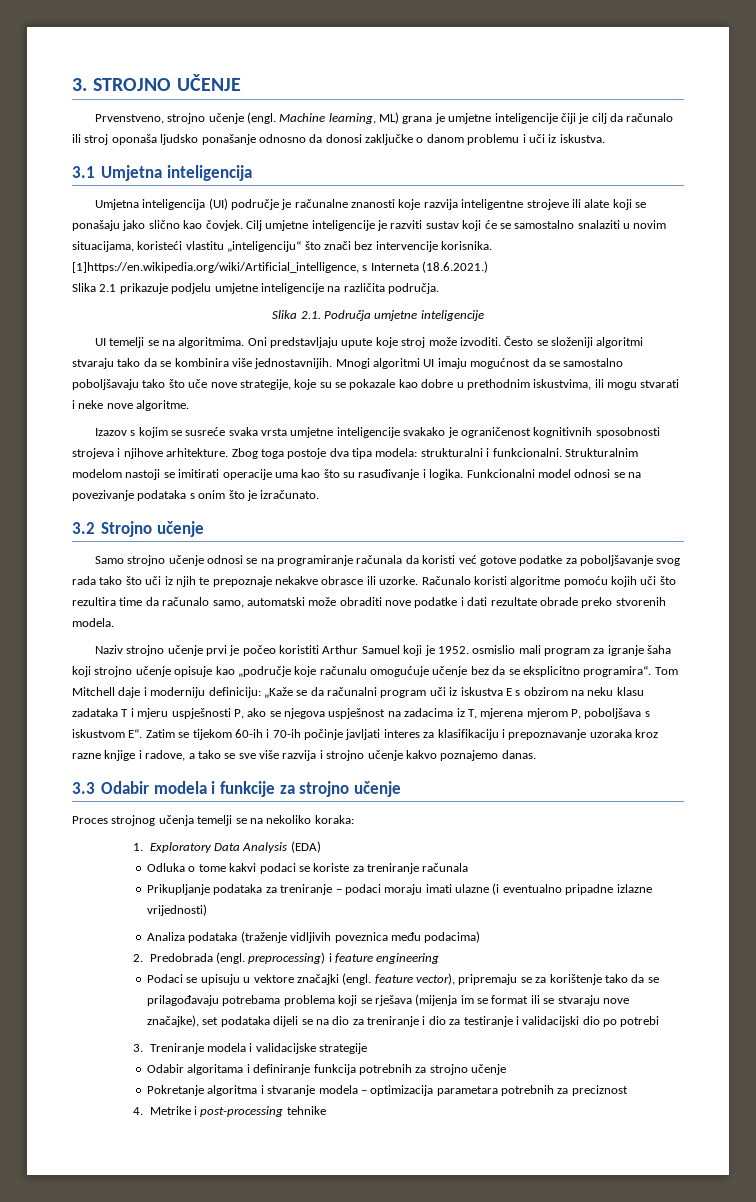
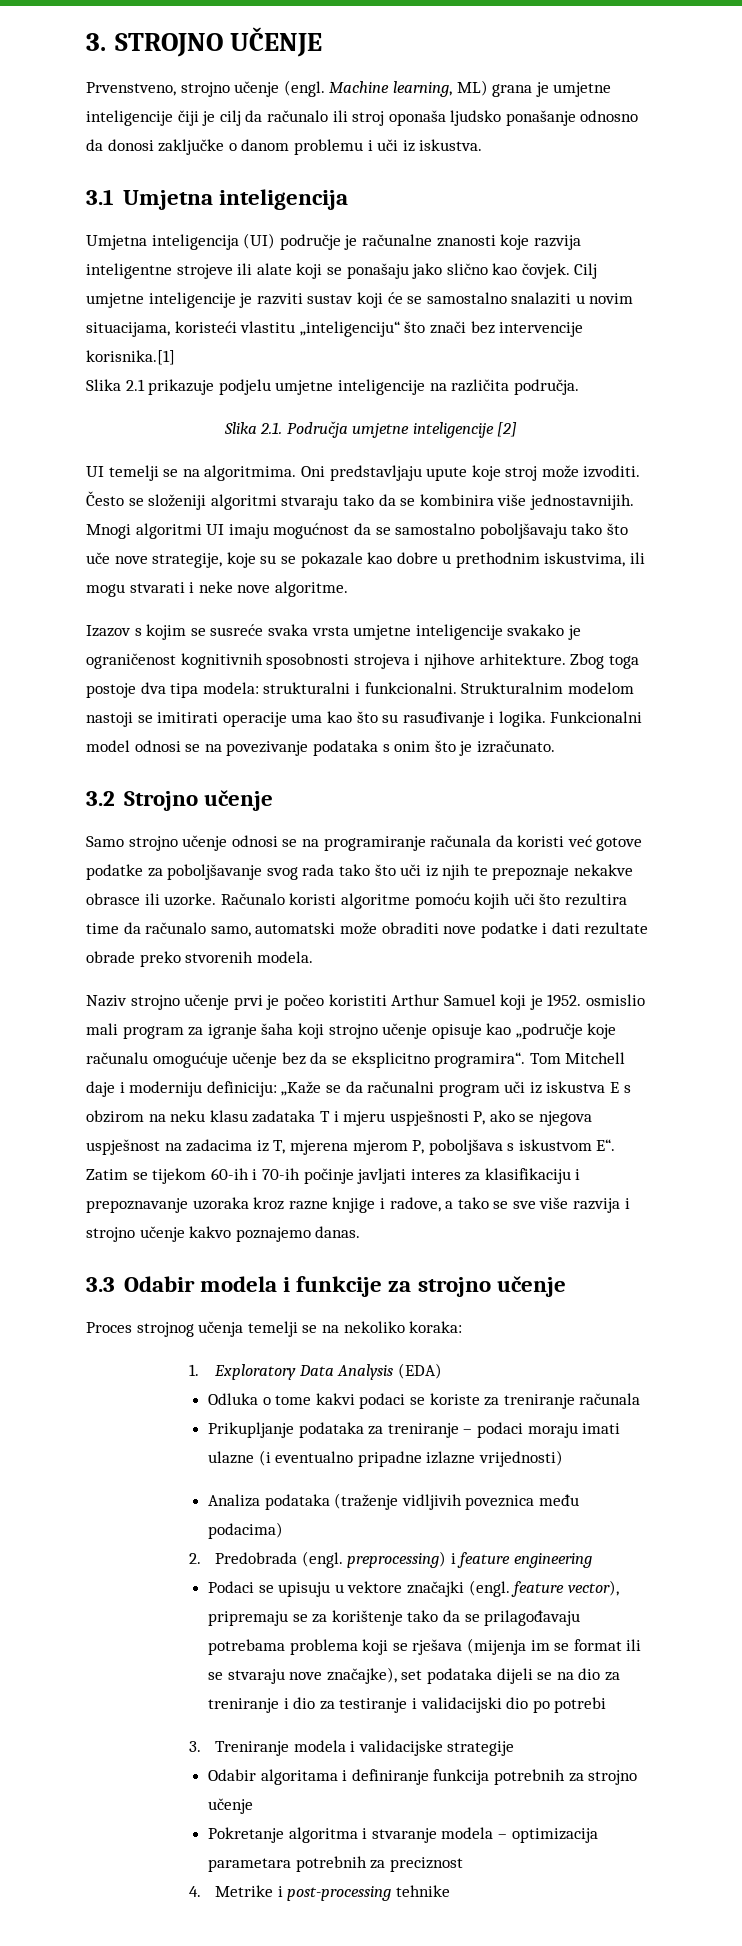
[441,241,492,250] [72,261,489,273] korisnika. [1]https://en.wikipedia.org/wiki/Artificial_intelligence, s Interneta (18.6.2021.) -> [86,350,175,365] korisnika.[1]
(484, 315) none -> [497,422,518,437] [2]

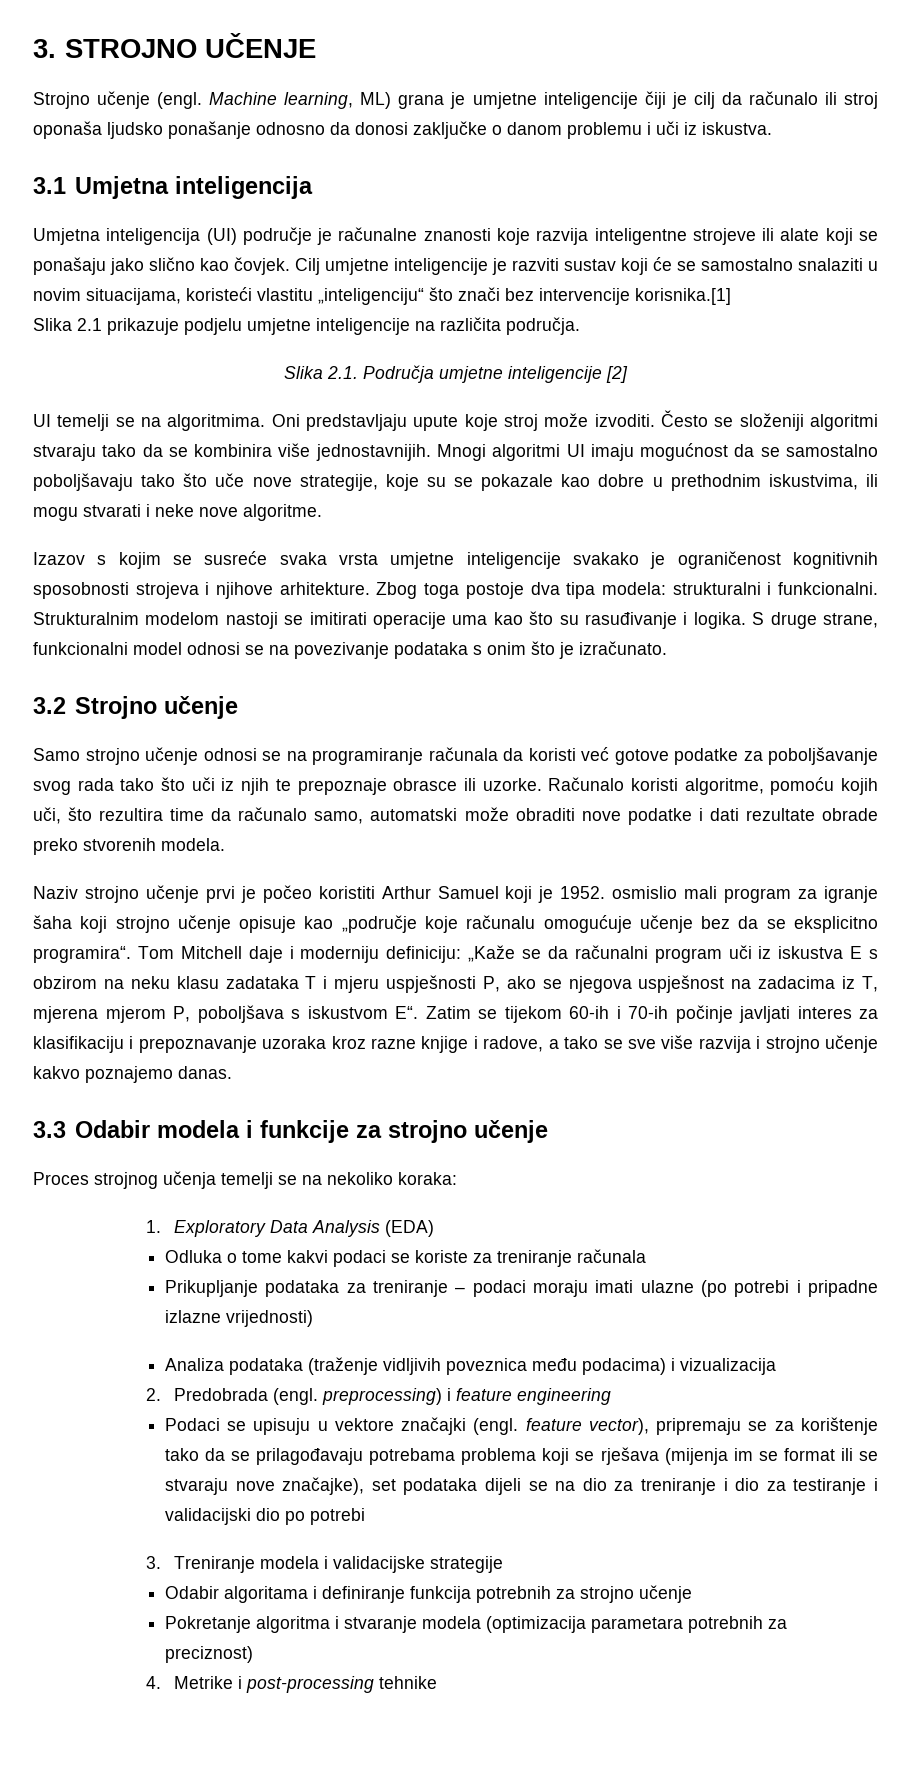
[86,82,230,97] Prvenstveno, strojno -> [33,92,90,109] Strojno
[550,711,643,723] Funkcionalni -> [752,612,878,629] [33,642,128,655] S druge strane, funkcionalni
[574,864,634,876] nekakve -> (387, 786) none
[340,893,410,909] algoritme -> [684,778,764,795] algoritme,
[513,893,535,905] uči -> [33,807,61,824] uči,
[258,1450,354,1466] (i eventualno -> [700,1280,801,1297] (po potrebi i
(283, 1530) none -> [670,1358,776,1375] i vizualizacija
[497,1828,598,1843] – optimizacija -> [485,1616,586,1633] (optimizacija
[389,1857,463,1872] preciznost -> [164,1646,253,1663] preciznost)

